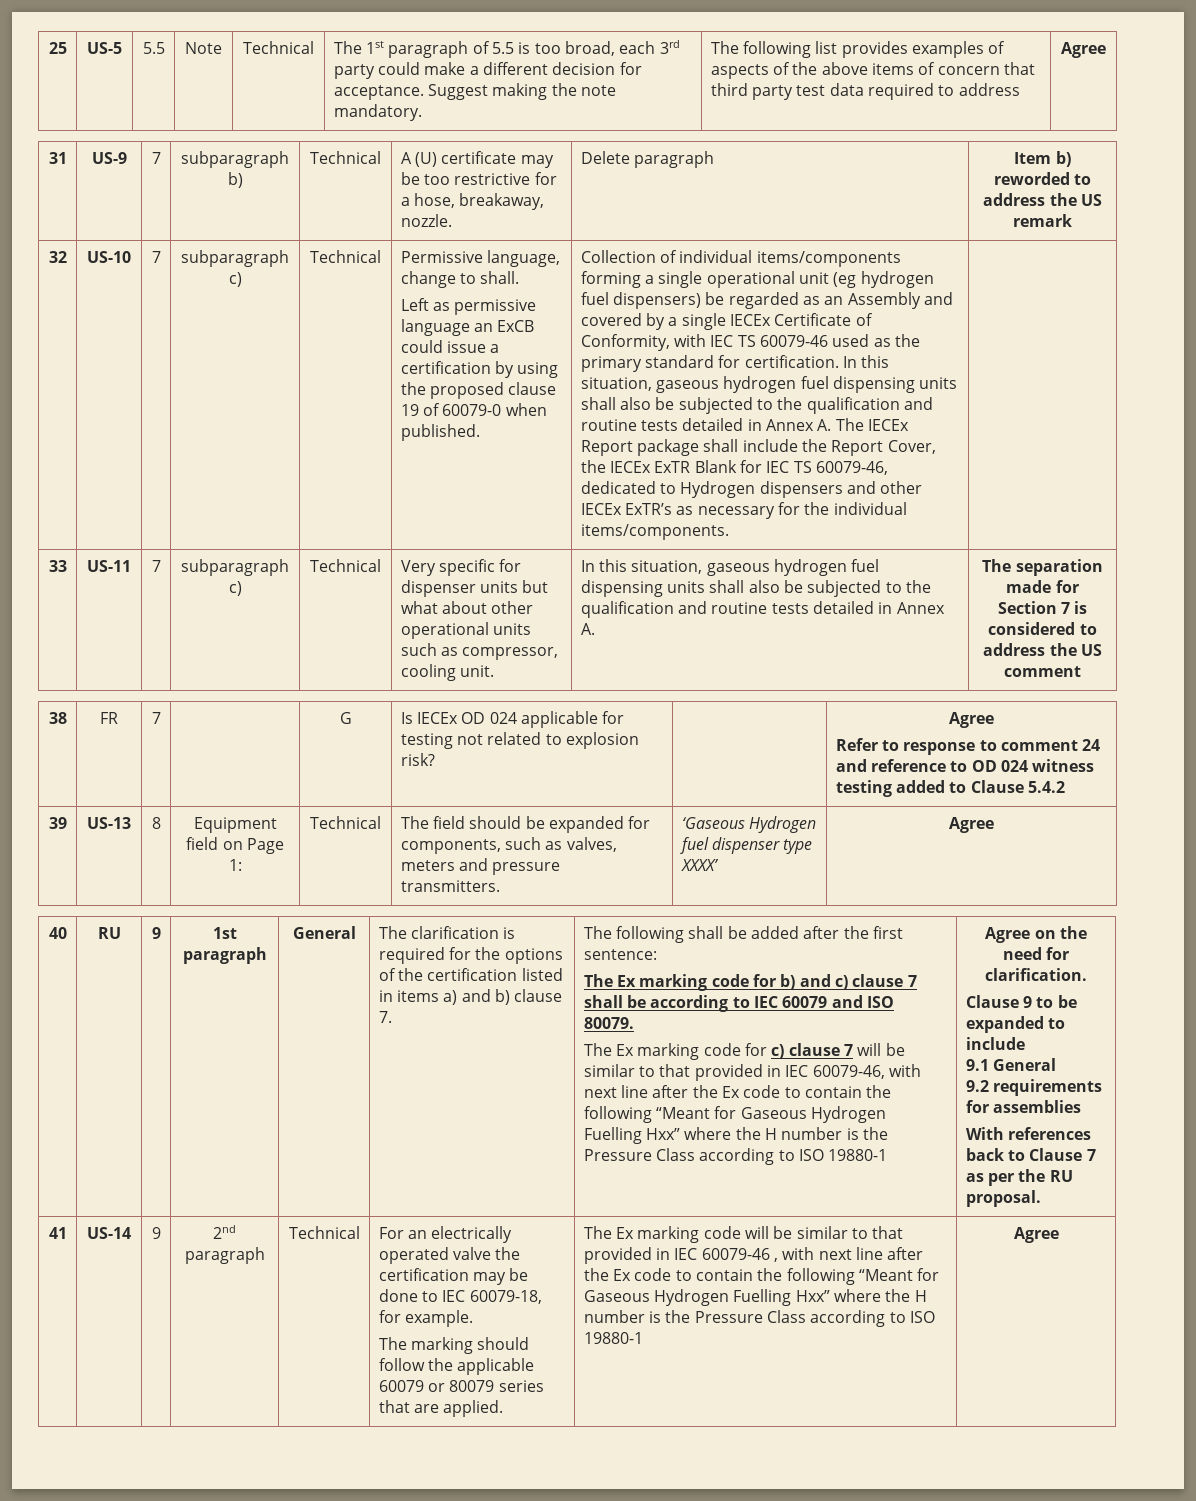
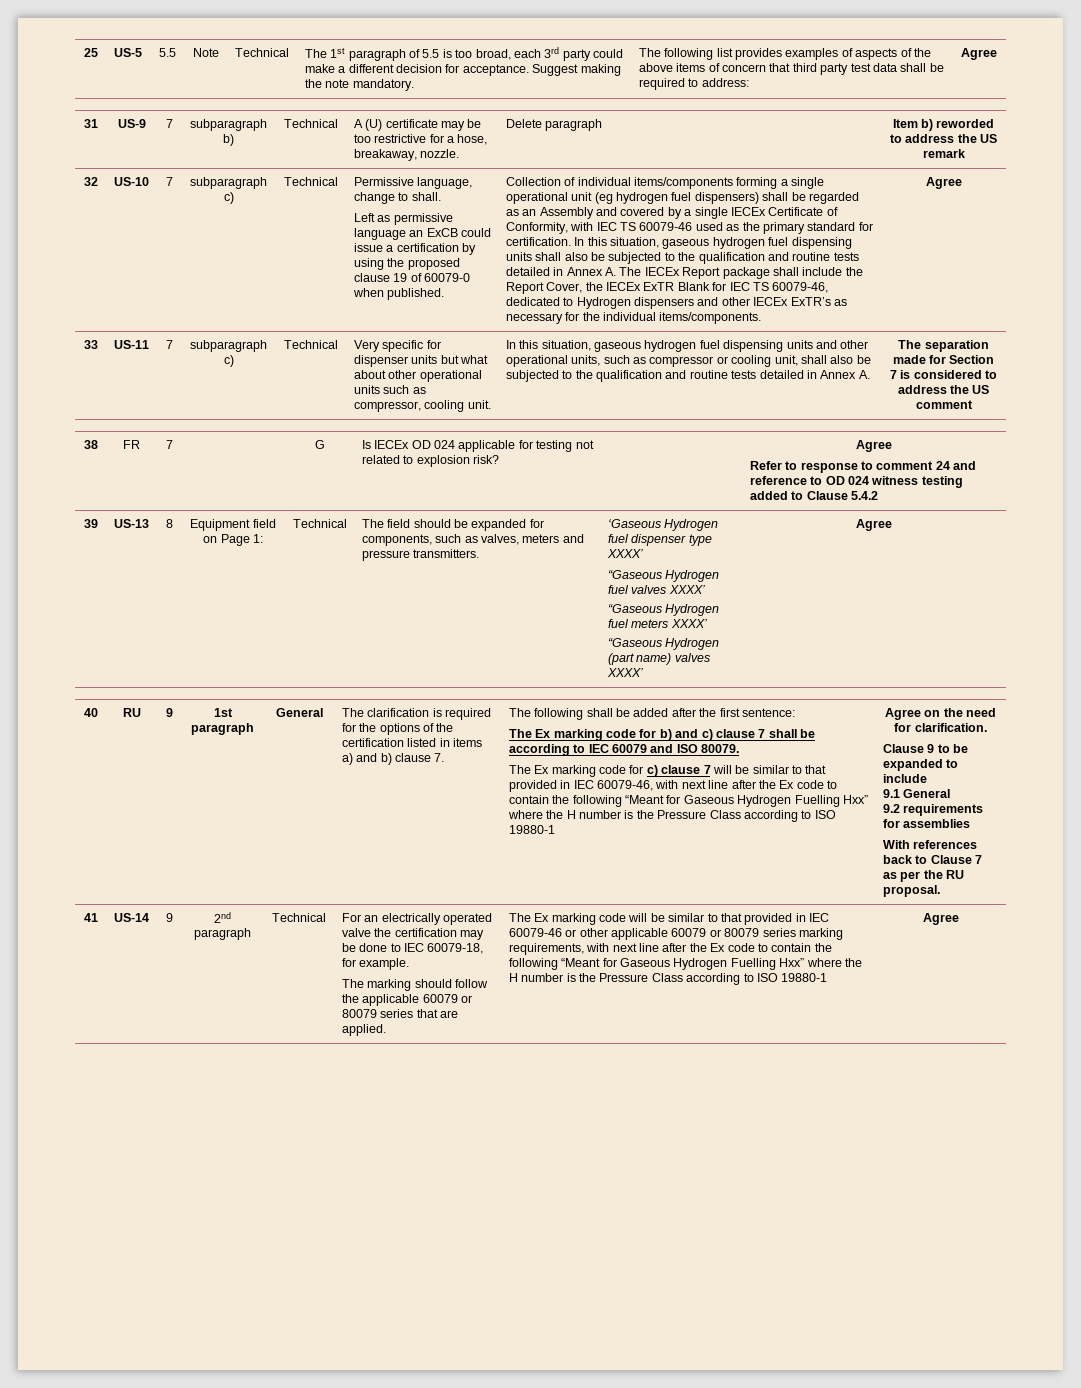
(864, 89) none -> [900,63,944,72] shall be
[958,83,1020,96] address -> [701,78,749,87] address:
(702, 300) none -> [762,192,789,201] shall
(729, 532) none -> [925,177,962,189] Agree
(706, 587) none -> [815,340,869,349] [505,355,798,367] and other operational units, such as compressor or cooling unit,
(719, 865) none -> [607,570,720,582] [607,585,705,594] [607,604,720,616] [607,619,707,628] [607,638,720,650] [607,653,710,665] [606,668,643,677] // “Gaseous Hydrogen fuel valves XXXX’ // “Gaseous Hydrogen fuel meters XXXX’ // “Gaseous Hydrogen (part name) valves XXXX’
[774,1258,779,1262] , -> [565,928,843,940] [508,943,584,955] or other applicable 60079 or 80079 series marking requirements,

